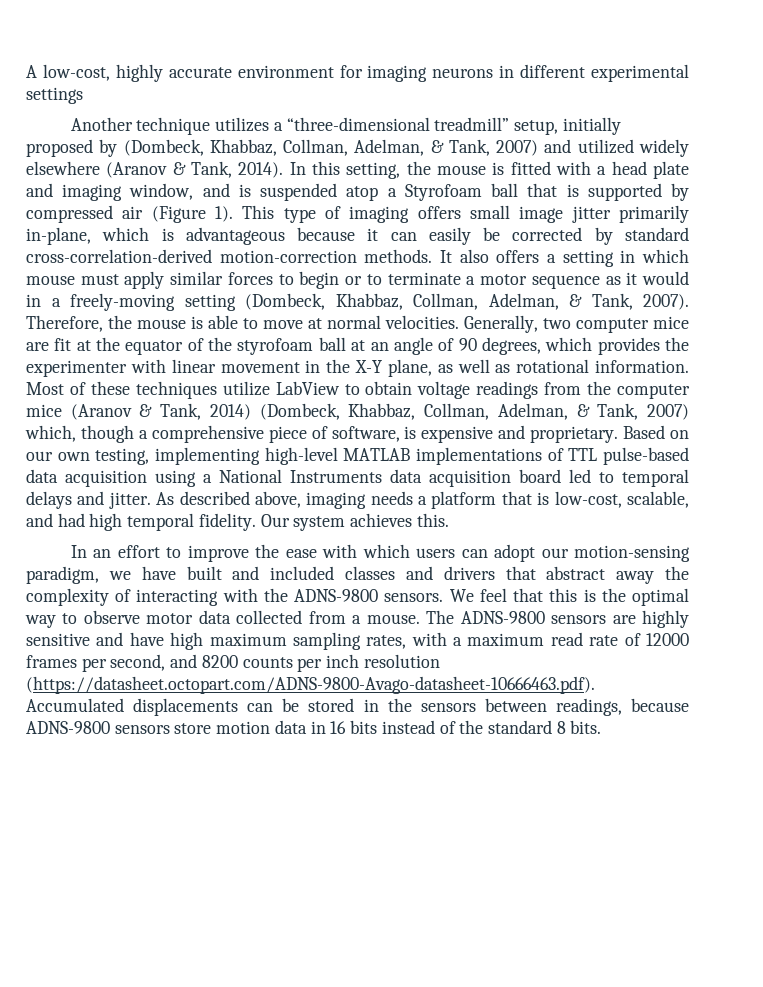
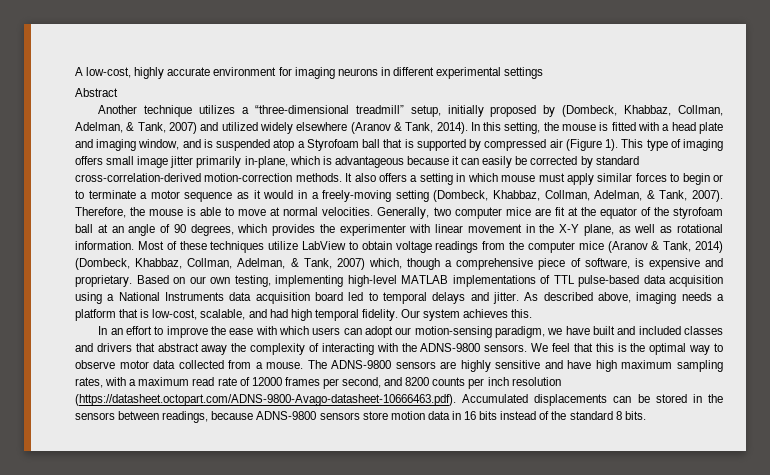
(83, 95) none -> [75,88,118,97] // Abstract

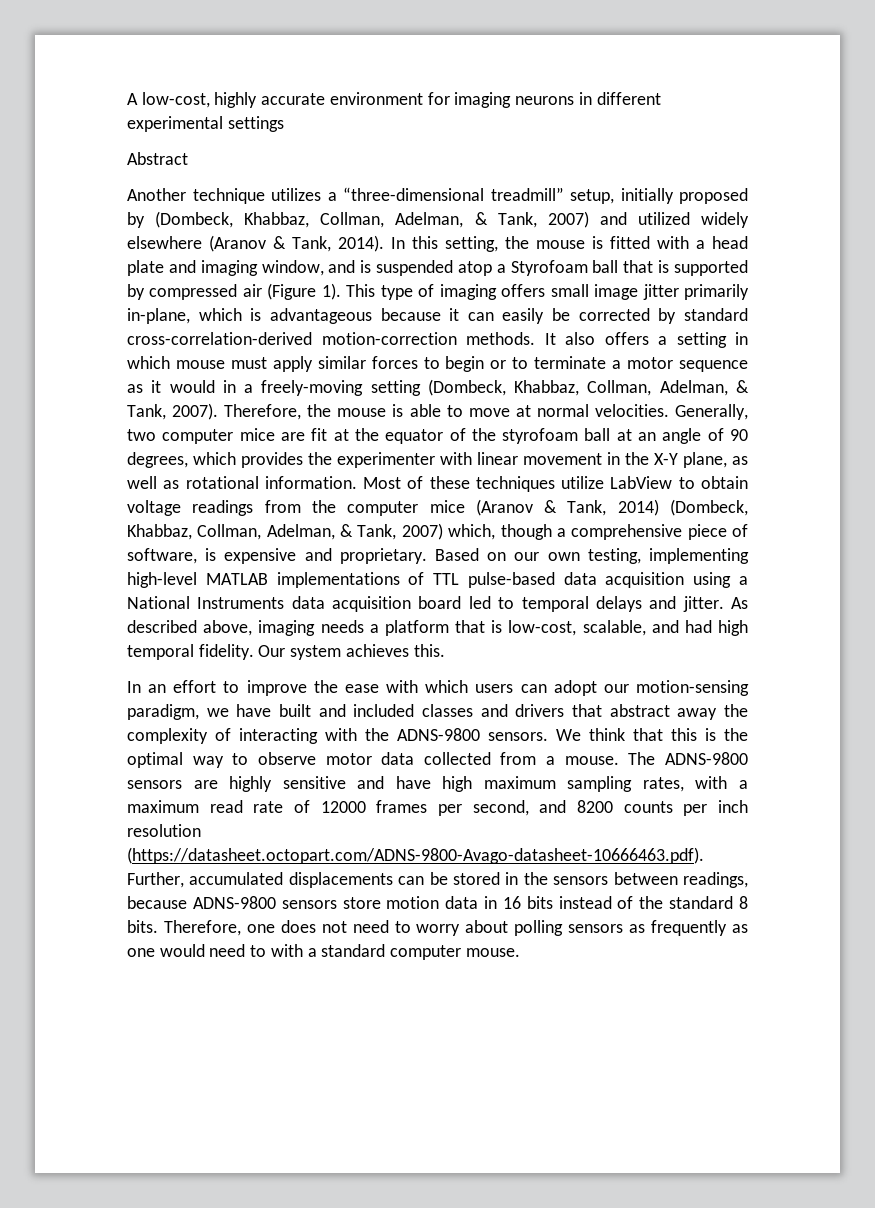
[551,343,570,352] feel -> [589,728,625,741] think
[462,394,529,403] Accumulated -> [127,872,284,888] Further, accumulated
(646, 415) none -> [163,920,748,936] [127,944,520,960] Therefore, one does not need to worry about polling sensors as frequently as one would need to with a standard computer mouse.

